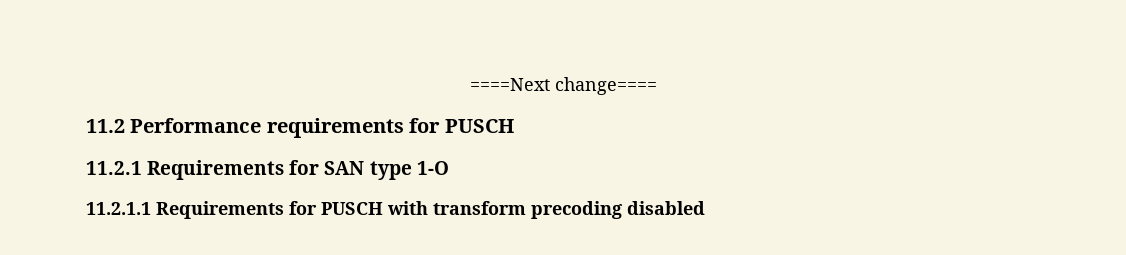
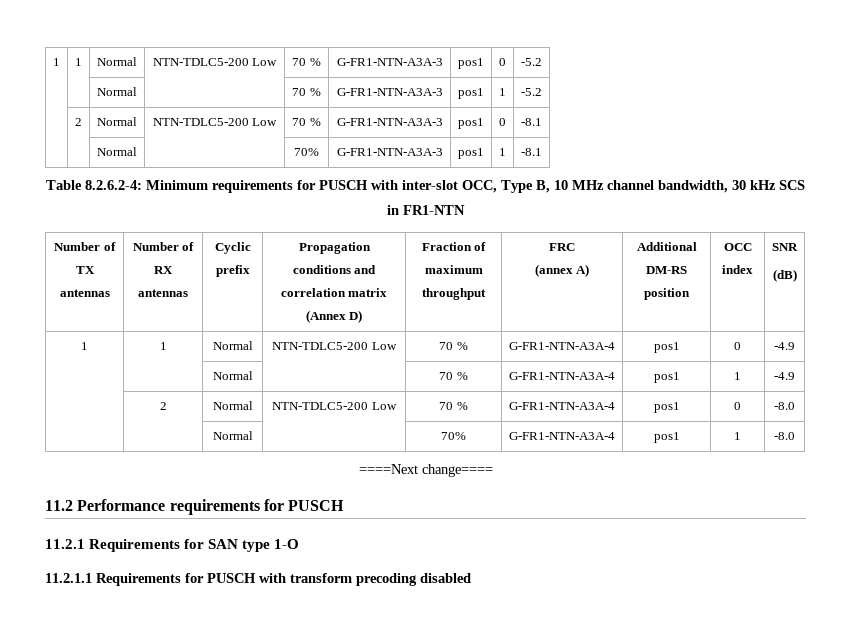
(469, 84) none -> [53,58,60,66] [75,58,82,66] [97,57,137,66] [152,58,278,66] [292,58,321,66] [336,58,443,66] [458,58,484,69] [499,58,506,66] [521,58,542,66] [97,87,137,96] [292,88,321,96] [336,88,443,96] [458,88,484,99] [499,88,506,96] [521,88,542,96] [75,118,82,126] [97,117,137,126] [152,118,278,126] [292,118,321,126] [336,118,443,126] [458,118,484,129] [499,118,506,126] [521,118,542,126] [97,147,137,156] [294,148,319,156] [336,148,443,156] [458,148,484,159] [499,148,506,156] [521,148,542,156] [46,180,805,193] [387,205,465,215] [54,242,116,251] [75,266,95,274] [59,289,110,297] [132,242,195,251] [154,266,173,274] [138,289,188,297] [214,242,251,254] [215,265,250,277] [298,242,371,254] [292,265,377,274] [280,288,388,297] [305,310,363,323] [421,242,487,251] [424,265,483,274] [422,288,486,300] [549,243,575,251] [534,264,590,277] [636,242,697,251] [646,266,687,274] [644,288,690,300] [723,243,752,251] [722,265,753,274] [772,243,798,251] [772,269,797,282] [81,342,88,350] [159,342,167,350] [212,341,253,350] [272,342,397,350] [439,342,468,350] [509,342,615,350] [653,342,680,353] [734,342,741,350] [774,342,795,350] [212,371,253,380] [439,372,468,380] [509,372,615,380] [653,372,680,383] [734,372,741,380] [774,372,795,380] [159,402,167,410] [212,401,253,410] [272,402,397,410] [439,402,468,410] [509,402,615,410] [653,402,680,413] [734,402,741,410] [774,402,795,410] [212,431,253,440] [441,432,466,440] [509,432,615,440] [653,432,680,443] [734,432,741,440] [774,432,795,440] 1 | 1 | Normal | NTN-TDLC5-200 Low | 70 % | G-FR1-NTN-A3A-3 | pos1 | 0 | -5.2 // | | Normal | | 70 % | G-FR1-NTN-A3A-3 | pos1 | 1 | -5.2 // | 2 | Normal | NTN-TDLC5-200 Low | 70 % | G-FR1-NTN-A3A-3 | pos1 | 0 | -8.1 // | | Normal | | 70% | G-FR1-NTN-A3A-3 | pos1 | 1 | -8.1 // Table 8.2.6.2-4: Minimum requirements for PUSCH with inter-slot OCC, Type B, 10 MHz channel bandwidth, 30 kHz SCS in FR1-NTN // Number of TX antennas | Number of RX antennas | Cyclic prefix | Propagation conditions and correlation matrix (Annex D) | Fraction of maximum throughput | FRC // (annex A) | Additional DM-RS position | OCC index | SNR // (dB) // 1 | 1 | Normal | NTN-TDLC5-200 Low | 70 % | G-FR1-NTN-A3A-4 | pos1 | 0 | -4.9 // | | Normal | | 70 % | G-FR1-NTN-A3A-4 | pos1 | 1 | -4.9 // | 2 | Normal | NTN-TDLC5-200 Low | 70 % | G-FR1-NTN-A3A-4 | pos1 | 0 | -8.0 // | | Normal | | 70% | G-FR1-NTN-A3A-4 | pos1 | 1 | -8.0 //

